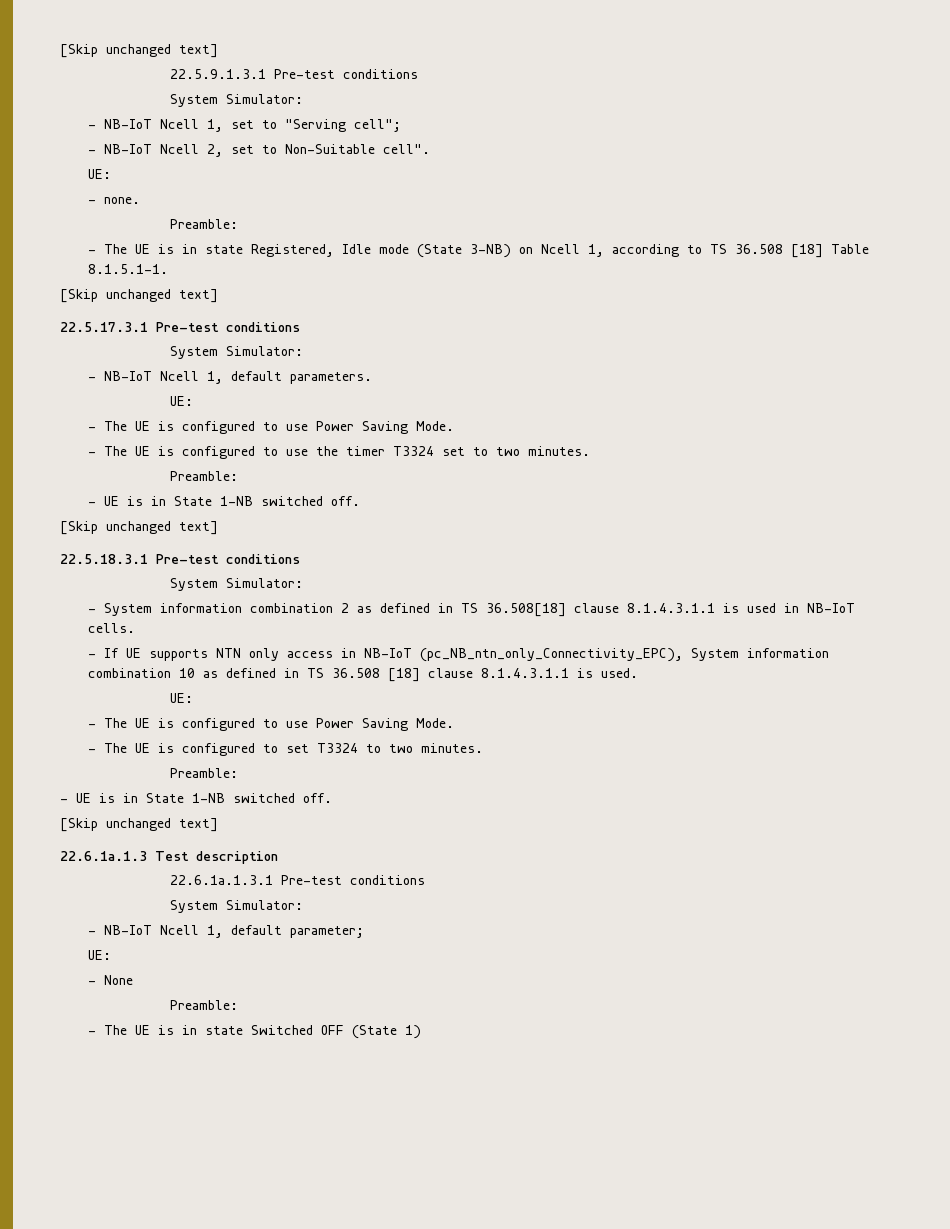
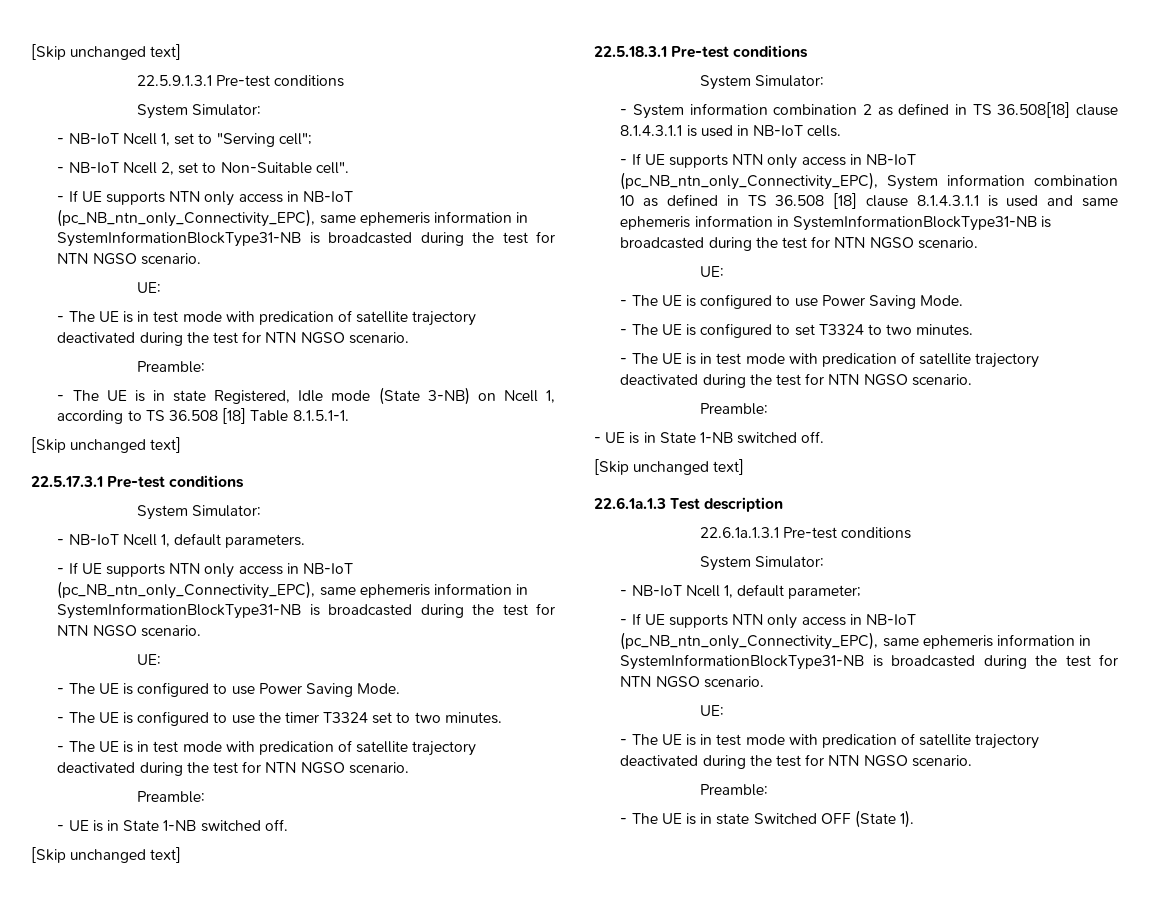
[87,169,111,179] [87,197,140,204] UE: // - none. -> [57,190,353,206] [57,209,529,227] [57,231,555,247] [57,253,201,265] [136,282,161,293] [57,310,477,326] [57,331,409,346] - If UE supports NTN only access in NB-IoT (pc_NB_ntn_only_Connectivity_EPC), same ephemeris information in SystemInformationBlockType31-NB is broadcasted during the test for NTN NGSO scenario. // UE: // - The UE is in test mode with predication of satellite trajectory deactivated during the test for NTN NGSO scenario.
(372, 378) none -> [57,562,353,578] [57,581,529,599] [57,603,555,619] [57,625,201,637] // - If UE supports NTN only access in NB-IoT (pc_NB_ntn_only_Connectivity_EPC), same ephemeris information in SystemInformationBlockType31-NB is broadcasted during the test for NTN NGSO scenario.
(590, 451) none -> [57,740,477,756] [57,761,409,776] // - The UE is in test mode with predication of satellite trajectory deactivated during the test for NTN NGSO scenario.
[600,668,638,678] used. -> [1006,195,1118,207] [620,215,1052,231] [620,236,978,251] used and same ephemeris information in SystemInformationBlockType31-NB is broadcasted during the test for NTN NGSO scenario.
(483, 748) none -> [620,352,1040,368] [620,373,972,388] // - The UE is in test mode with predication of satellite trajectory deactivated during the test for NTN NGSO scenario.
[87,950,111,960] [87,975,133,985] UE: // - None -> [620,613,916,629] [620,632,1092,650] [620,654,1118,670] [620,676,764,688] [699,705,724,716] [620,733,1040,749] [620,754,972,769] - If UE supports NTN only access in NB-IoT (pc_NB_ntn_only_Connectivity_EPC), same ephemeris information in SystemInformationBlockType31-NB is broadcasted during the test for NTN NGSO scenario. // UE: // - The UE is in test mode with predication of satellite trajectory deactivated during the test for NTN NGSO scenario.
[404,1025,421,1039] 1) -> [900,810,915,828] 1).

